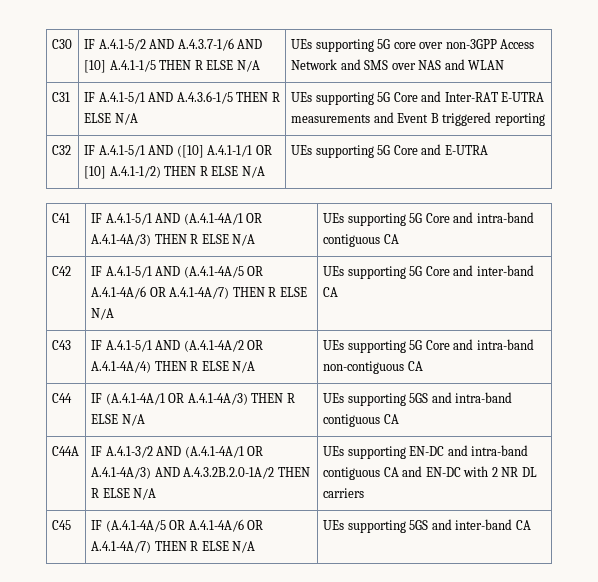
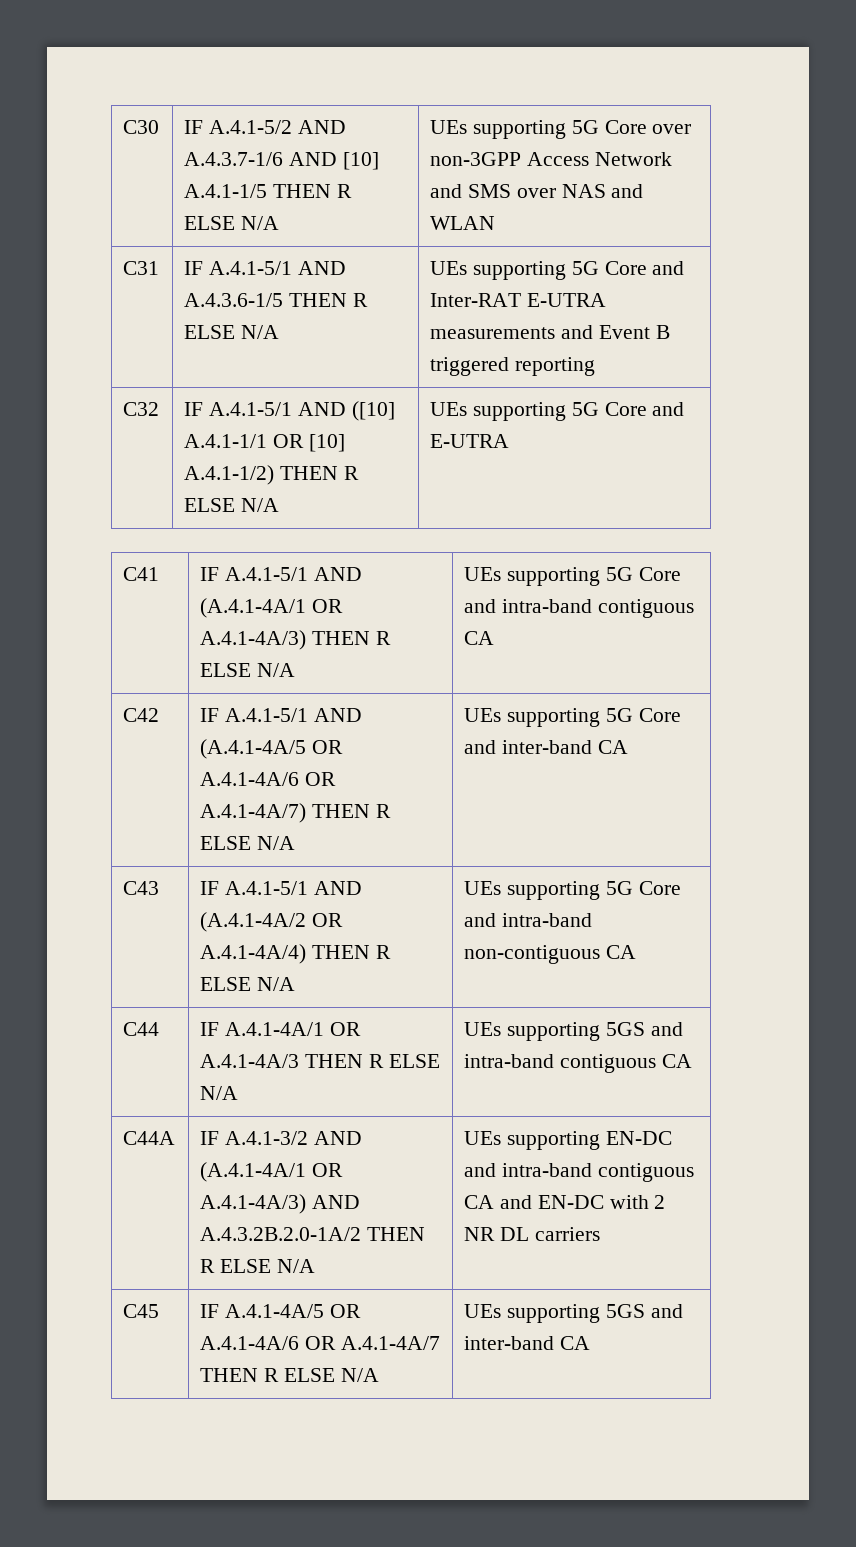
[393,42,416,49] core -> [604,120,647,134] Core
[105,393,248,405] (A.4.1-4A/1 OR A.4.1-4A/3) -> [224,1022,361,1036] [200,1054,300,1068] A.4.1-4A/1 OR A.4.1-4A/3
[105,519,264,532] [90,541,151,553] (A.4.1-4A/5 OR A.4.1-4A/6 OR A.4.1-4A/7) -> [224,1304,361,1318] [200,1336,440,1350] A.4.1-4A/5 OR A.4.1-4A/6 OR A.4.1-4A/7

